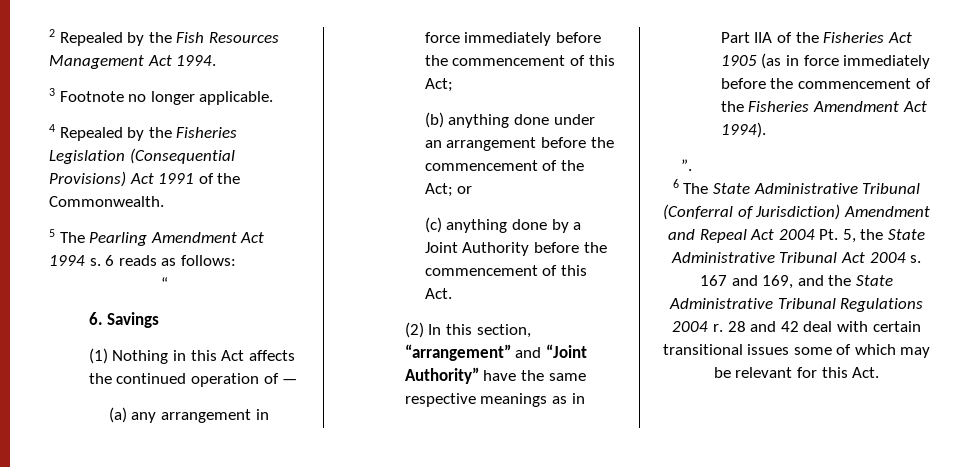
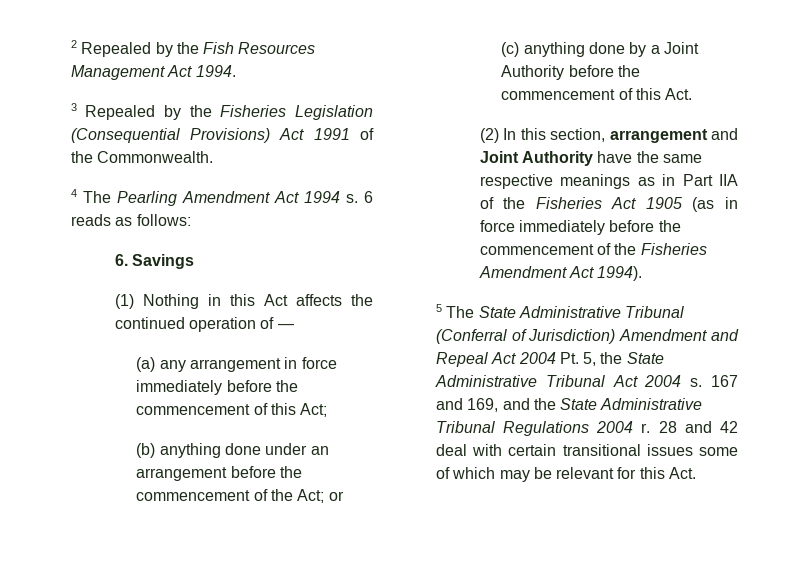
[59,91,274,105] [48,124,55,132] Footnote no longer applicable. // 4 -> (77, 107) none
[48,229,55,237] 5 -> [70,189,77,197] 4
[161,277,168,289] // “ -> (191, 220) none
[404,344,588,361] [404,367,479,384] “arrangement” and “Joint Authority” -> [609,128,738,143] [479,151,593,166] arrangement and Joint Authority
[680,159,692,171] [672,179,679,188] ”. // 6 -> [435,304,442,312] 5

